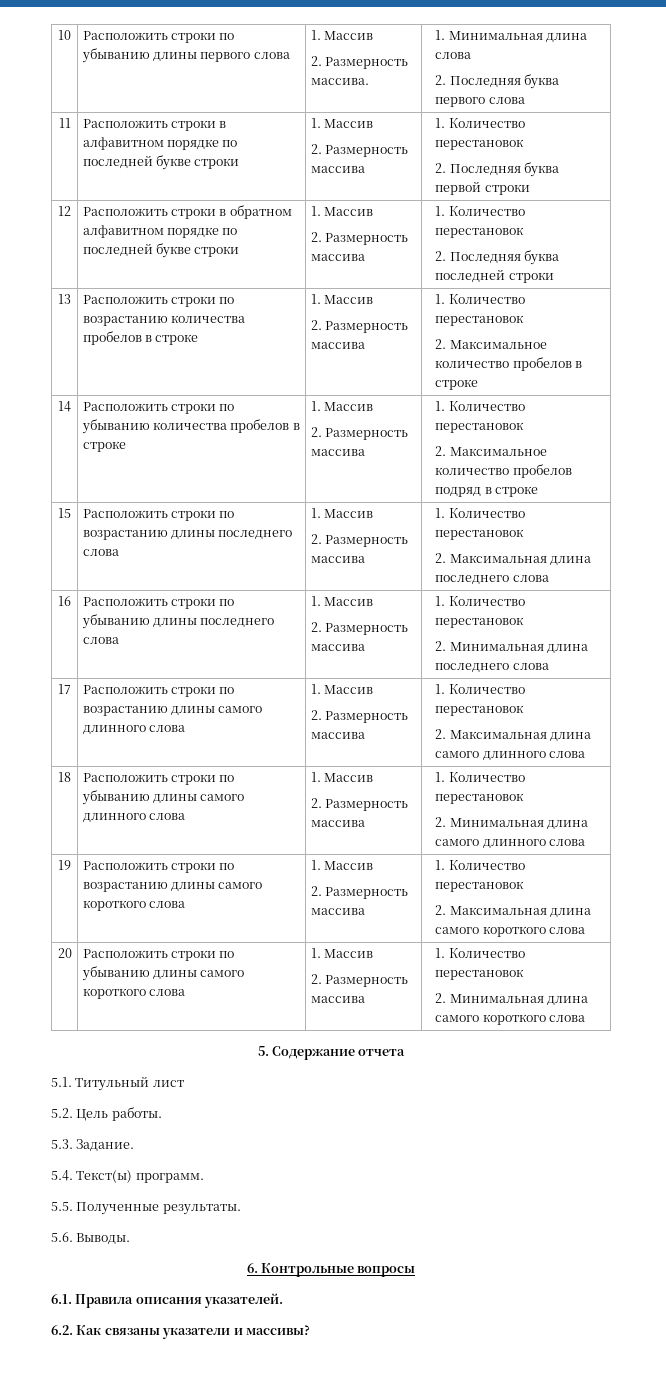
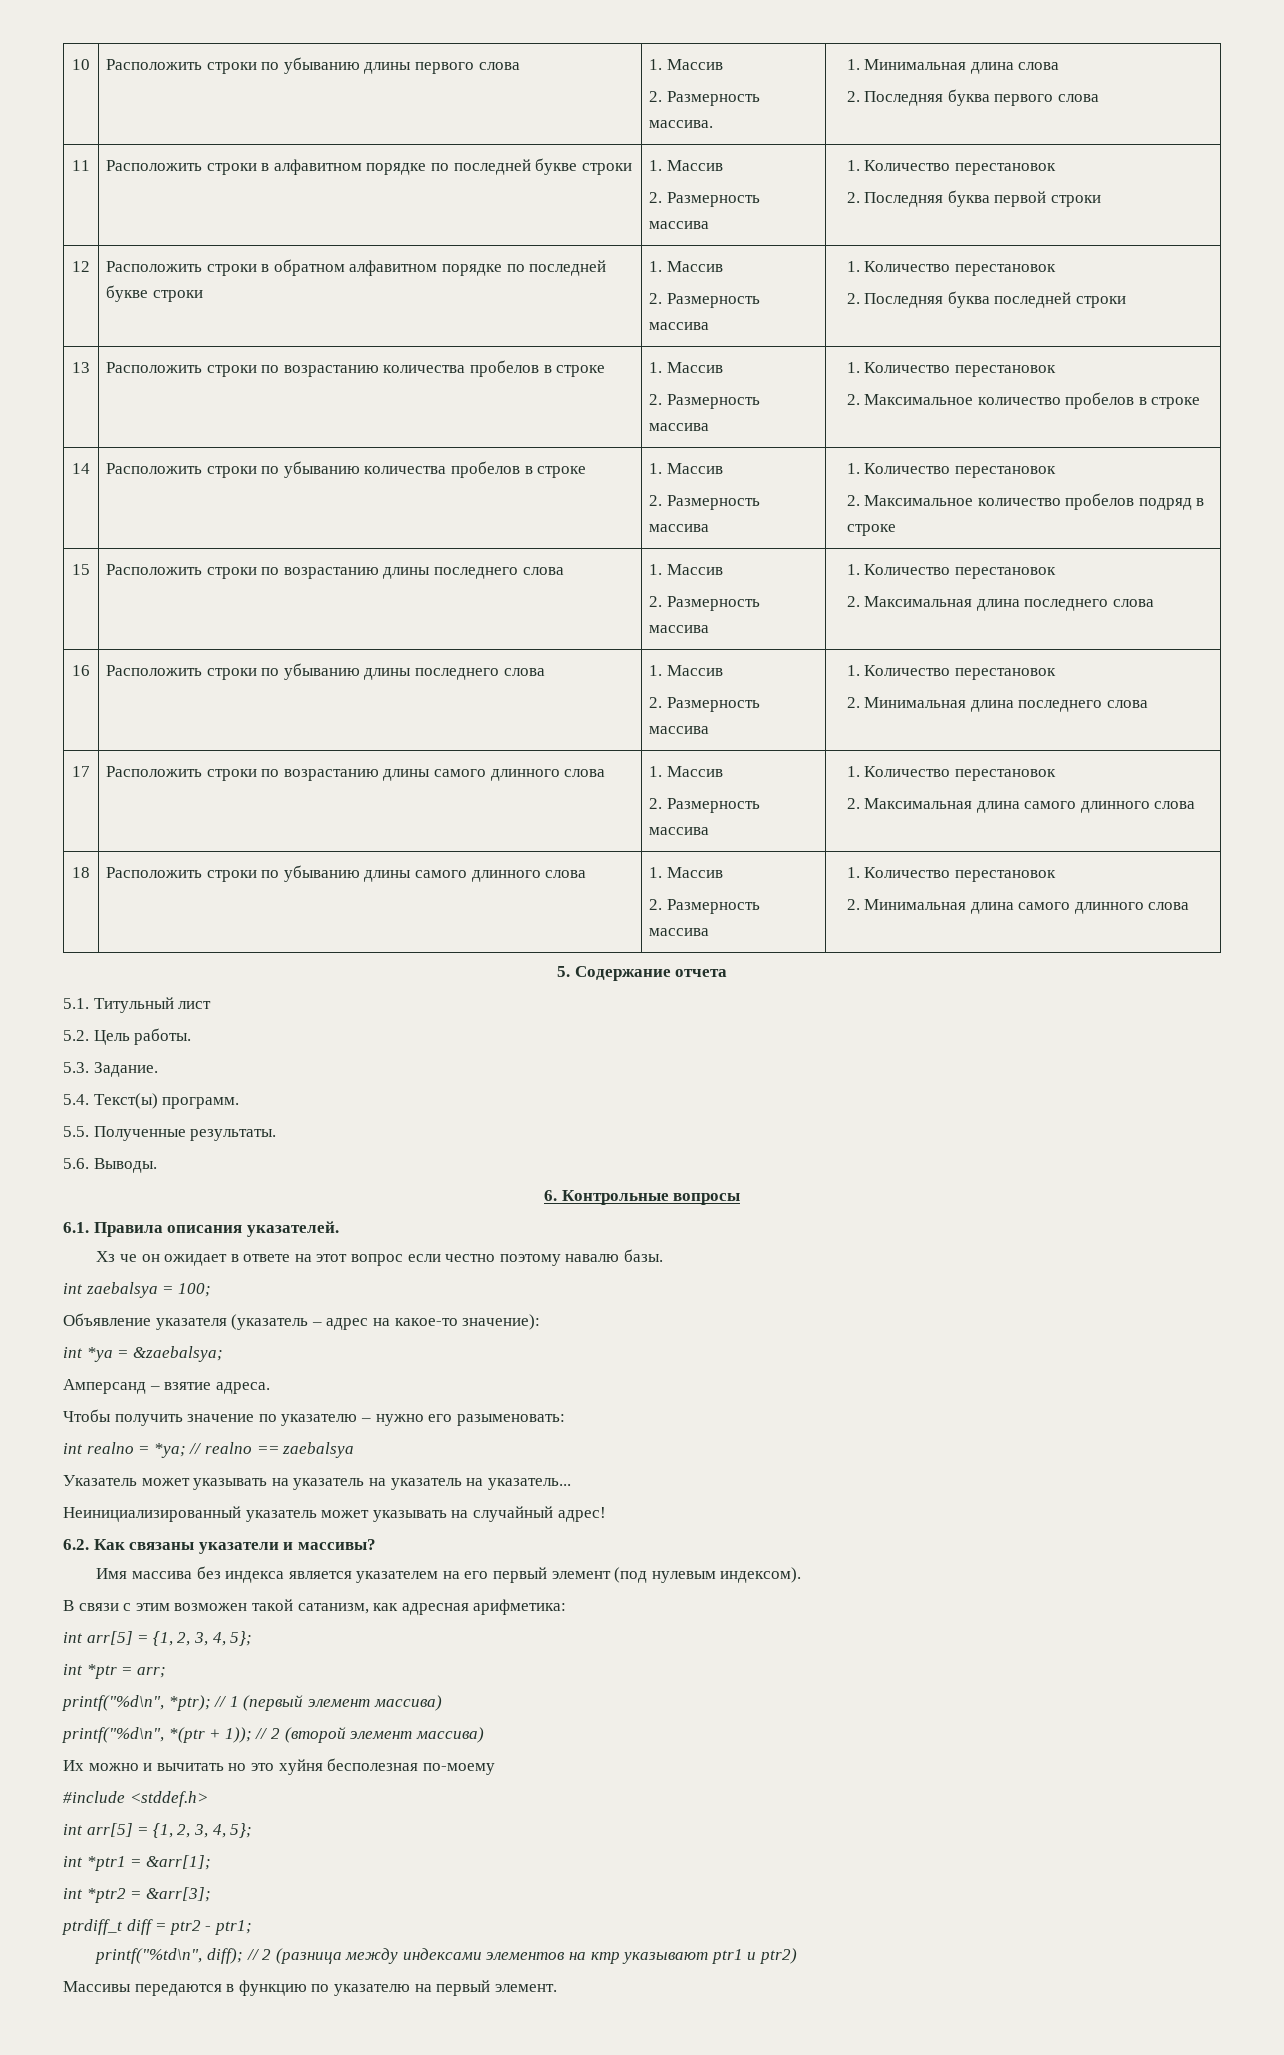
[58,860,71,870] [82,861,235,873] [82,882,263,892] [82,900,186,911] [310,860,374,870] [310,886,409,899] [310,908,365,915] [435,860,525,870] [435,881,525,892] [435,905,591,918] [435,926,585,937] [57,948,72,958] [82,949,235,961] [81,966,245,981] [82,988,186,999] [310,948,374,958] [310,974,409,987] [310,996,365,1003] [435,948,525,958] [435,969,525,980] [435,993,588,1006] [435,1014,585,1025] // 19 | Расположить строки по возрастанию длины самого короткого слова | 1. Массив // 2. Размерность массива | 1. Количество перестановок // 2. Максимальная длина самого короткого слова // 20 | Расположить строки по убыванию длины самого короткого слова | 1. Массив // 2. Размерность массива | 1. Количество перестановок // 2. Минимальная длина самого короткого слова -> (1190, 906) none
(284, 1300) none -> [96,1249,663,1266] [63,1282,211,1298] [63,1313,541,1330] [63,1346,223,1362] [63,1379,270,1394] [63,1409,565,1426] [63,1442,355,1458] [63,1475,571,1490] [63,1506,606,1522] // Хз че он ожидает в ответе на этот вопрос если честно поэтому навалю базы. // int zaebalsya = 100; // Объявление указателя (указатель – адрес на какое-то значение): // int *ya = &zaebalsya; // Амперсанд – взятие адреса. // Чтобы получить значение по указателю – нужно его разыменовать: // int realno = *ya; // realno == zaebalsya // Указатель может указывать на указатель на указатель на указатель... // Неинициализированный указатель может указывать на случайный адрес!
(310, 1330) none -> [96,1566,802,1583] [63,1599,567,1615] [63,1631,253,1646] [63,1664,166,1679] [62,1695,442,1711] [62,1727,484,1743] [63,1758,495,1775] [63,1791,208,1807] [63,1823,253,1838] [63,1855,211,1871] [63,1887,211,1903] [62,1919,252,1935] [95,1948,797,1964] [63,1980,557,1996] // Имя массива без индекса является указателем на его первый элемент (под нулевым индексом). // В связи с этим возможен такой сатанизм, как адресная арифметика: // int arr[5] = {1, 2, 3, 4, 5}; // int *ptr = arr; // printf("%d\n", *ptr); // 1 (первый элемент массива) // printf("%d\n", *(ptr + 1)); // 2 (второй элемент массива) // Их можно и вычитать но это хуйня бесполезная по-моему // #include <stddef.h> // int arr[5] = {1, 2, 3, 4, 5}; // int *ptr1 = &arr[1]; // int *ptr2 = &arr[3]; // ptrdiff_t diff = ptr2 - ptr1; // printf("%td\n", diff); // 2 (разница между индексами элементов на ктр указывают ptr1 и ptr2) // Массивы передаются в функцию по указателю на первый элемент.

